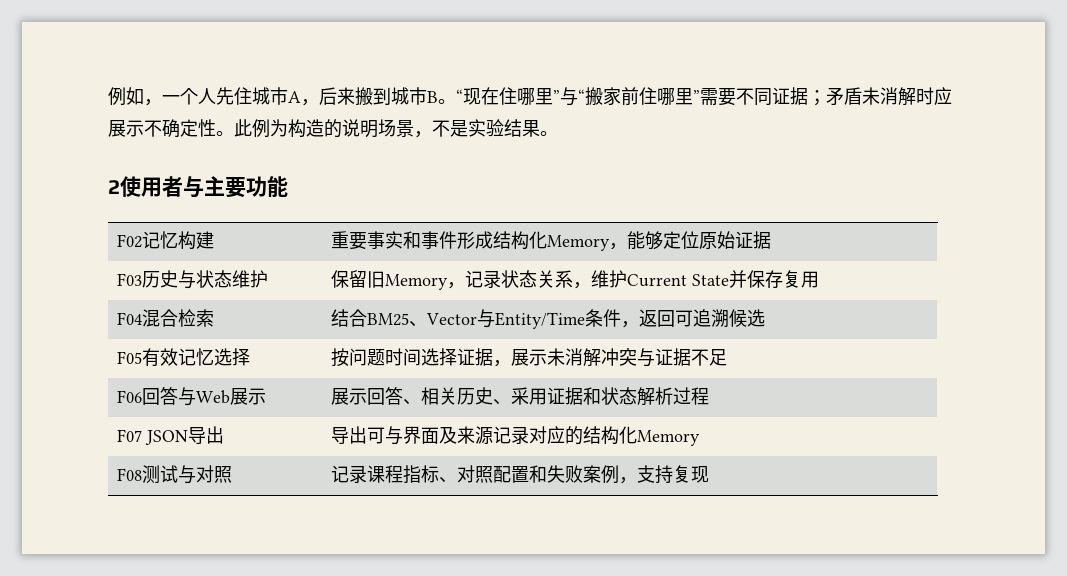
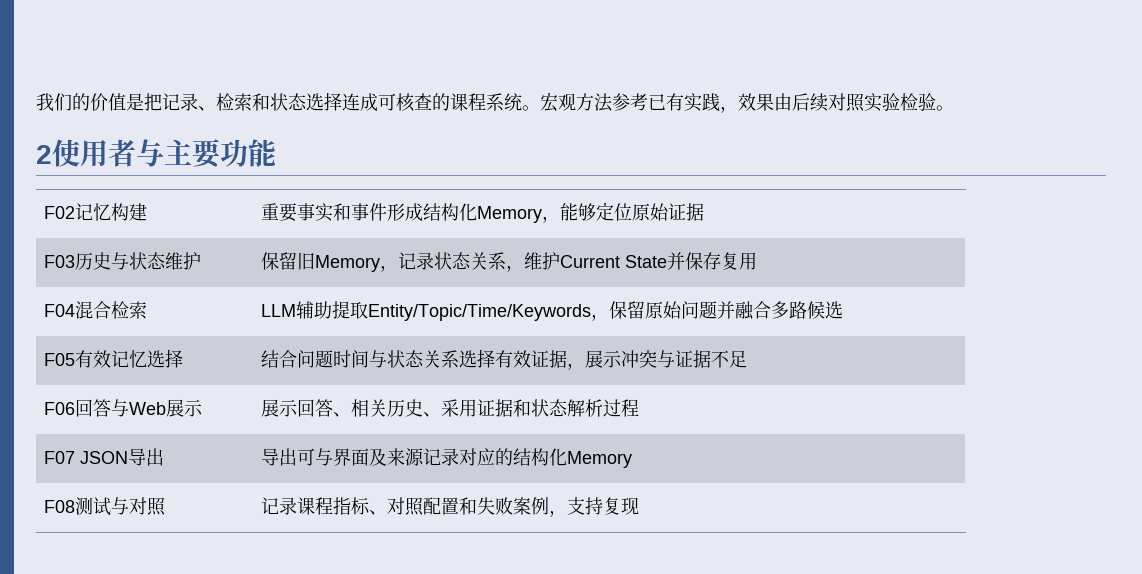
[108,87,952,106] [108,119,540,138] 例如，一个人先住城市A，后来搬到城市B。“现在住哪里”与“搬家前住哪里”需要不同证据；矛盾未消解时应展示不确定性。此例为构造的说明场景，不是实验结果 -> [36,92,936,113] 我们的价值是把记录、检索和状态选择连成可核查的课程系统。宏观方法参考已有实践，效果由后续对照实验检验
[330,309,729,329] 结合BM25、Vector与Entity/Time条件，返回可追溯 -> [260,301,807,321] LLM辅助提取Entity/Topic/Time/Keywords，保留原始问题并融合多路
[330,348,349,367] 按 -> [260,350,297,368] 结合
[420,348,457,366] 选择 -> [368,349,531,368] 与状态关系选择有效
[546,348,601,367] 未消解 -> (622, 359) none

